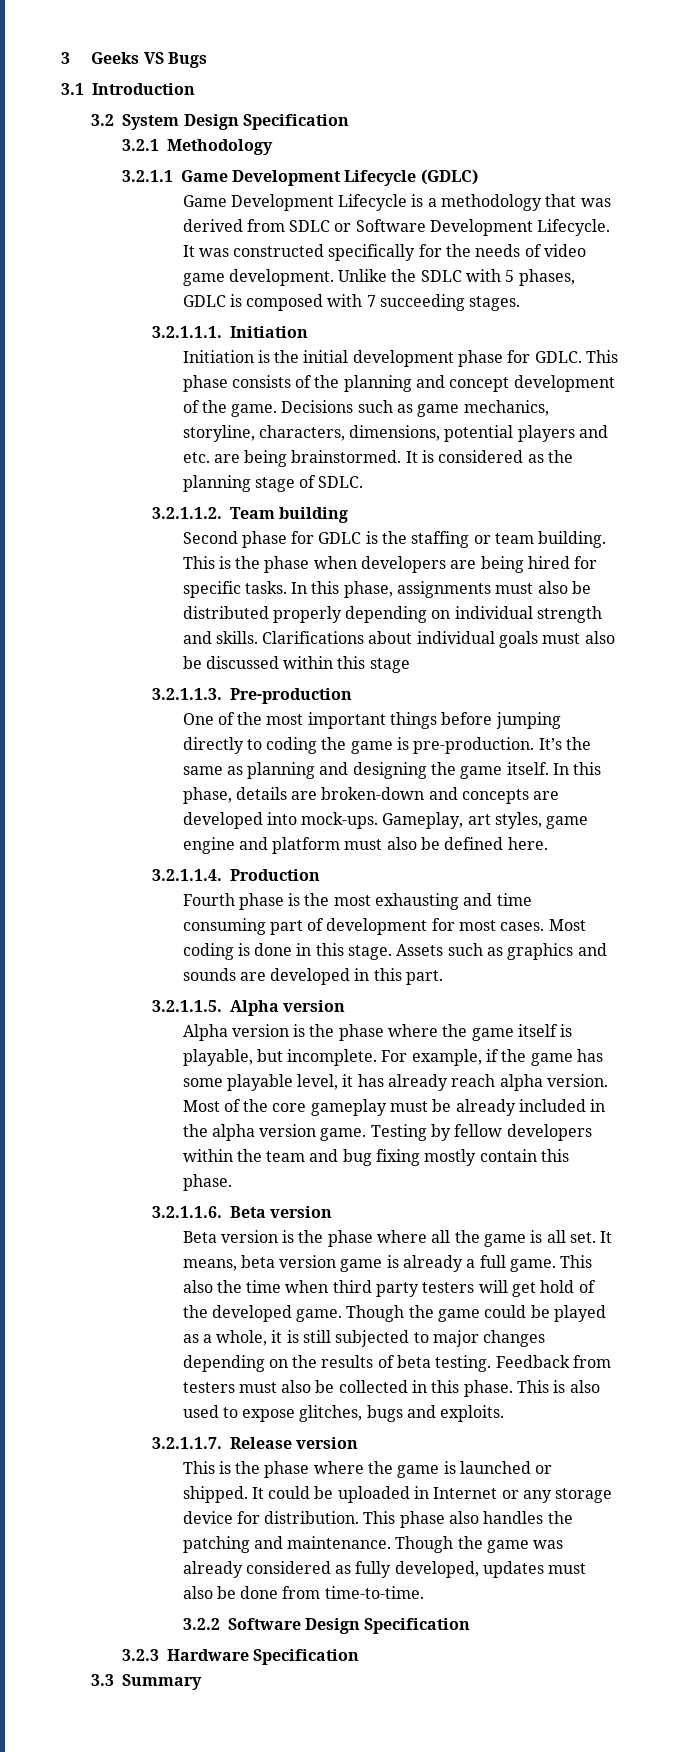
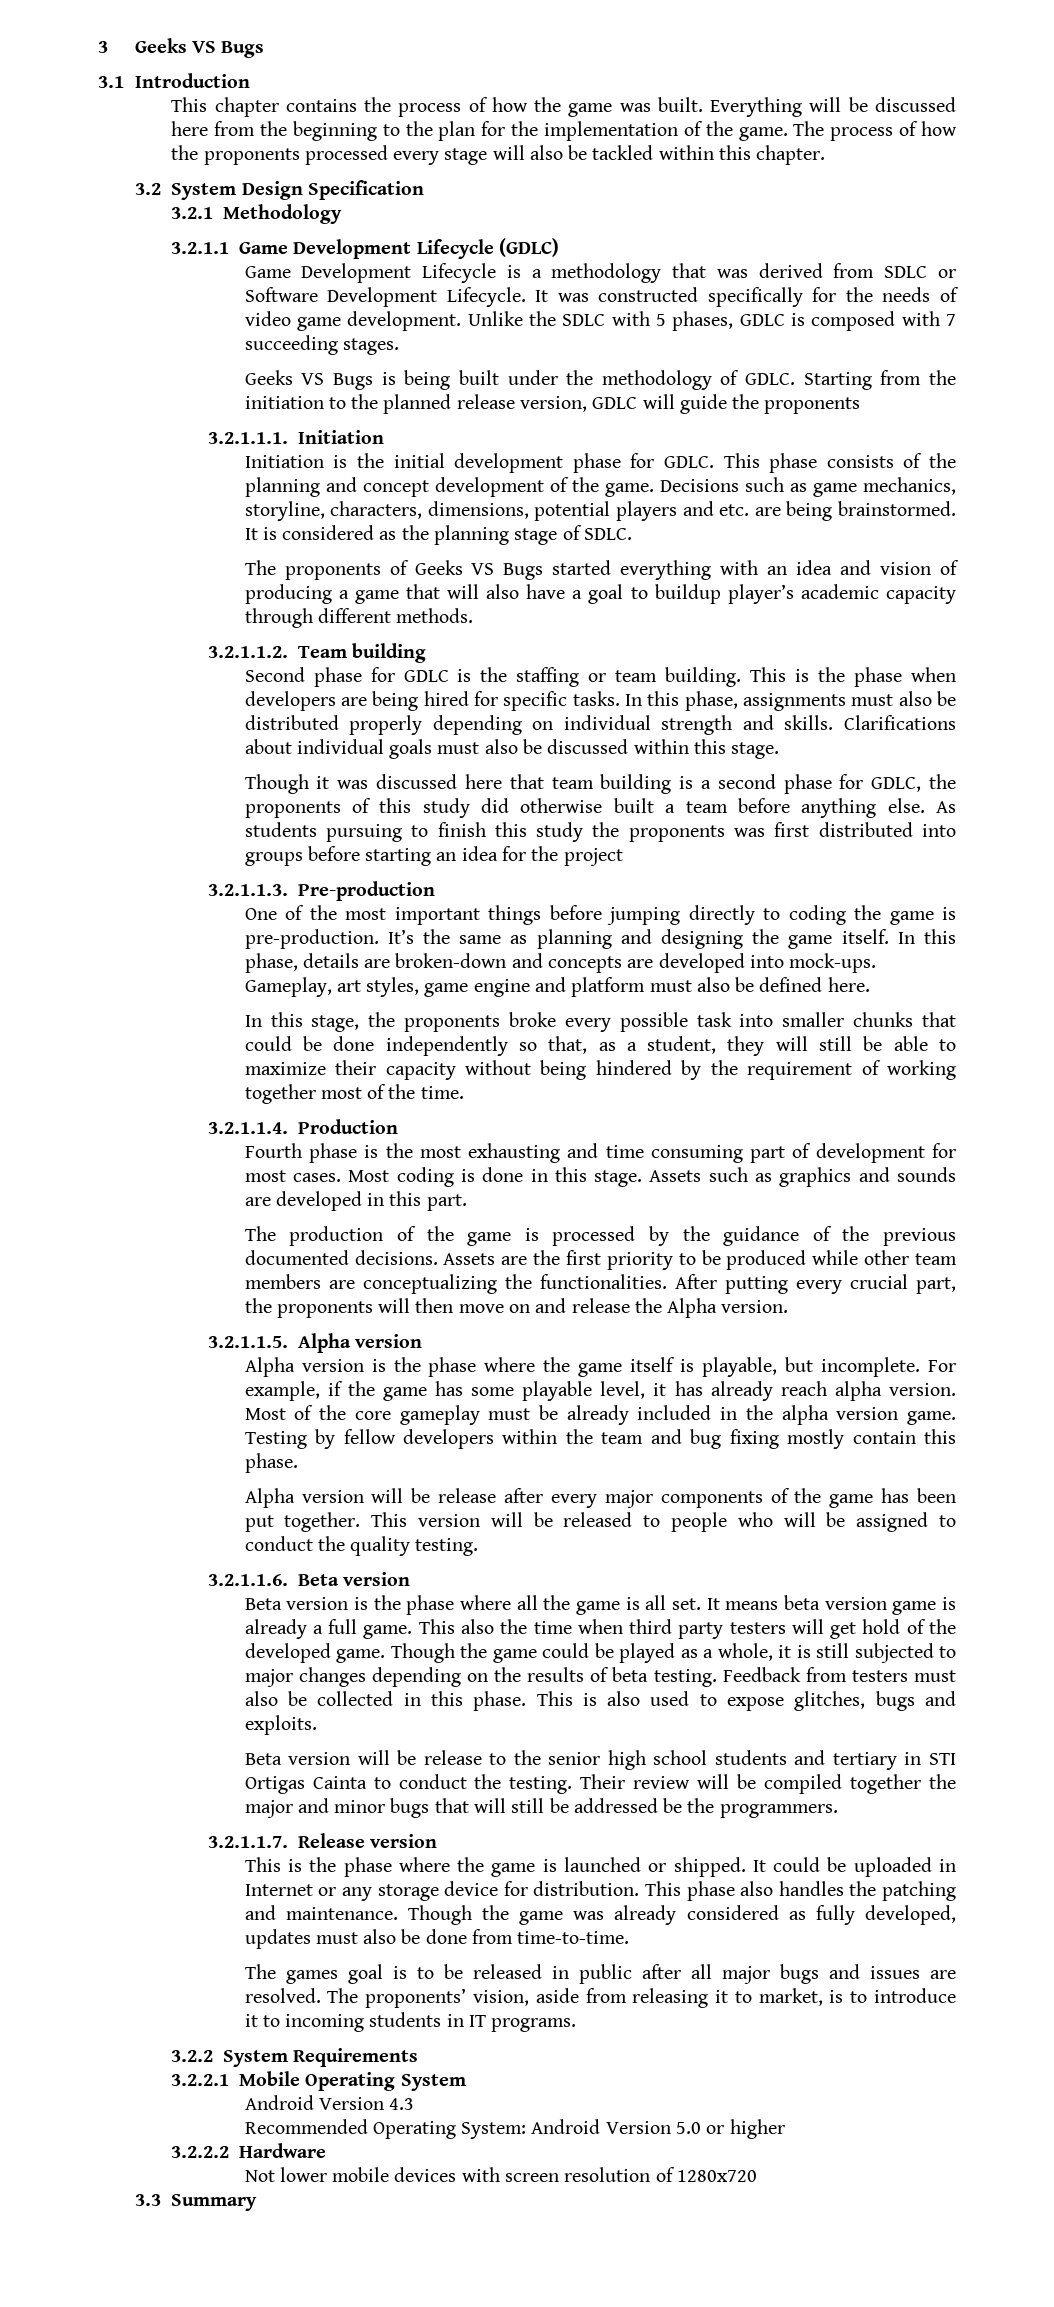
(195, 89) none -> [171,97,956,117] [171,121,957,141] [171,145,826,165] // This chapter contains the process of how the game was built. Everything will be discussed here from the beginning to the plan for the implementation of the game. The process of how the proponents processed every stage will also be tackled within this chapter.
(521, 303) none -> [244,370,956,390] [244,394,861,414] // Geeks VS Bugs is being built under the methodology of GDLC. Starting from the initiation to the planned release version, GDLC will guide the proponents
(364, 482) none -> [244,560,960,580] [244,584,957,604] [244,608,474,628] // The proponents of Geeks VS Bugs started everything with an idea and vision of producing a game that will also have a goal to buildup player’s academic capacity through different methods.
[369,658,410,673] stage -> [731,742,780,759] [244,774,956,794] [244,798,957,818] [244,822,957,842] [244,846,623,866] stage. // Though it was discussed here that team building is a second phase for GDLC, the proponents of this study did otherwise built a team before anything else. As students pursuing to finish this study the proponents was first distributed into groups before starting an idea for the project
(548, 843) none -> [244,1012,957,1032] [244,1036,956,1056] [244,1060,957,1080] [244,1084,464,1104] // In this stage, the proponents broke every possible task into smaller chunks that could be done independently so that, as a student, they will still be able to maximize their capacity without being hindered by the requirement of working together most of the time.
(444, 977) none -> [244,1226,957,1246] [244,1250,958,1270] [244,1274,957,1294] [244,1298,789,1318] // The production of the game is processed by the guidance of the previous documented decisions. Assets are the first priority to be produced while other team members are conceptualizing the functionalities. After putting every crucial part, the proponents will then move on and release the Alpha version.
(232, 1182) none -> [244,1488,956,1508] [244,1512,956,1532] [244,1536,479,1556] // Alpha version will be release after every major components of the game has been put together. This version will be released to people who will be assigned to conduct the quality testing.
[182,1259,237,1271] means, -> [725,1601,779,1610] means
(505, 1413) none -> [244,1750,957,1770] [244,1774,956,1794] [244,1798,838,1818] // Beta version will be release to the senior high school students and tertiary in STI Ortigas Cainta to conduct the testing. Their review will be compiled together the major and minor bugs that will still be addressed be the programmers.
[182,1618,471,1634] [121,1649,360,1665] 3.2.2 Software Design Specification // 3.2.3 Hardware Specification -> [244,1964,956,1984] [244,1988,956,2008] [244,2012,577,2032] [171,2048,419,2067] [171,2071,466,2091] [244,2095,415,2110] [244,2119,785,2139] [171,2143,327,2158] [244,2167,757,2182] The games goal is to be released in public after all major bugs and issues are resolved. The proponents’ vision, aside from releasing it to market, is to introduce it to incoming students in IT programs. // 3.2.2 System Requirements // 3.2.2.1 Mobile Operating System // Android Version 4.3 // Recommended Operating System: Android Version 5.0 or higher // 3.2.2.2 Hardware // Not lower mobile devices with screen resolution of 1280x720

